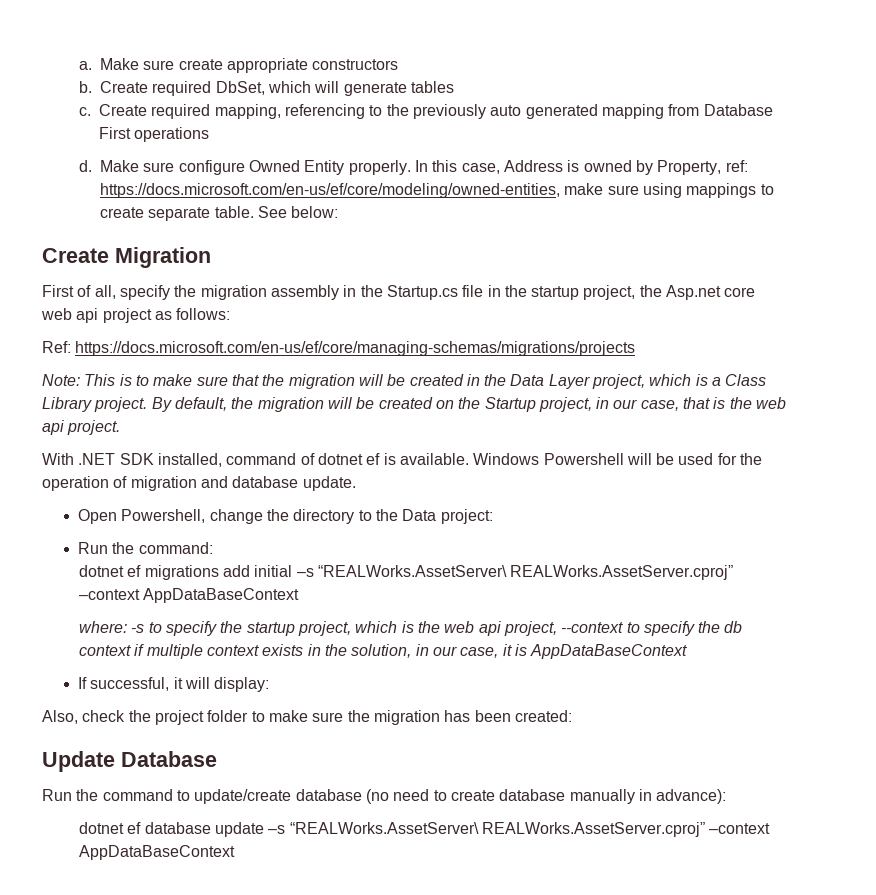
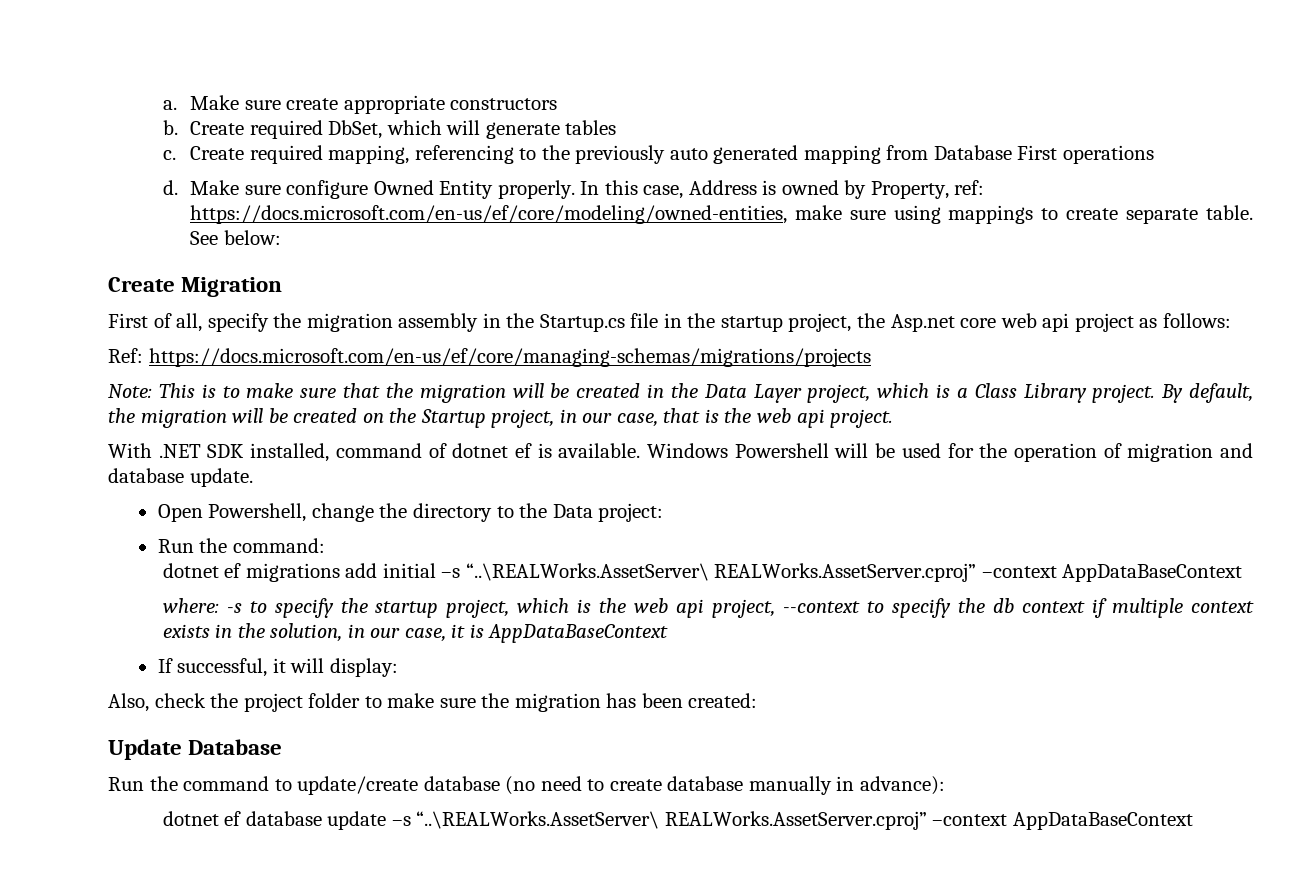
[317,565,507,577] “REALWorks.AssetServer\ -> [465,563,709,581] “..\REALWorks.AssetServer\
[289,822,479,834] “REALWorks.AssetServer\ -> [416,811,660,829] “..\REALWorks.AssetServer\

